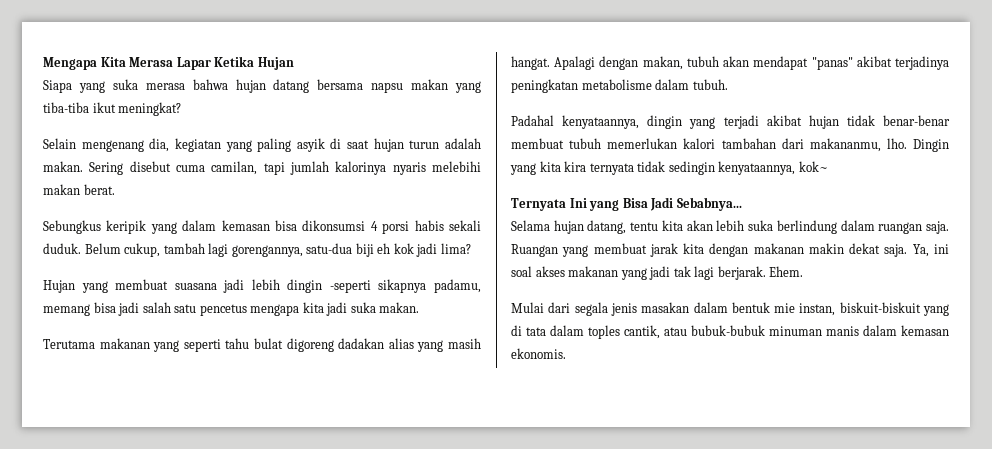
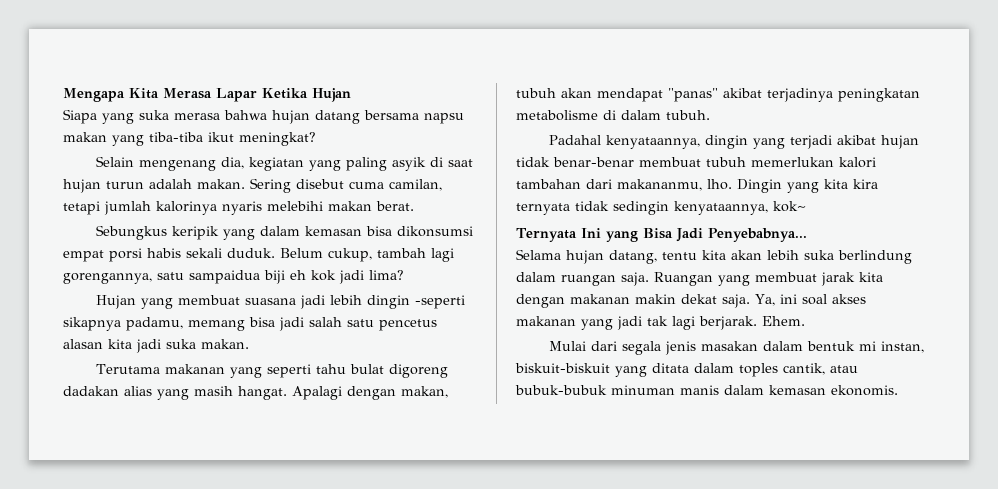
[263,162,285,175] tapi -> [63,201,100,215] tetapi
[370,221,378,231] 4 -> [63,250,104,262] empat
[306,243,353,254] satu-dua -> [157,270,260,284] satu sampaidua
[250,304,300,316] mengapa -> [63,339,103,349] alasan
(652, 84) none -> [603,110,616,120] di
[676,197,742,211] Sebabnya... -> [707,228,807,242] Penyebabnya...
[774,303,796,313] mie -> [859,341,877,351] mi
[511,325,546,336] di tata -> [652,363,689,373] ditata

